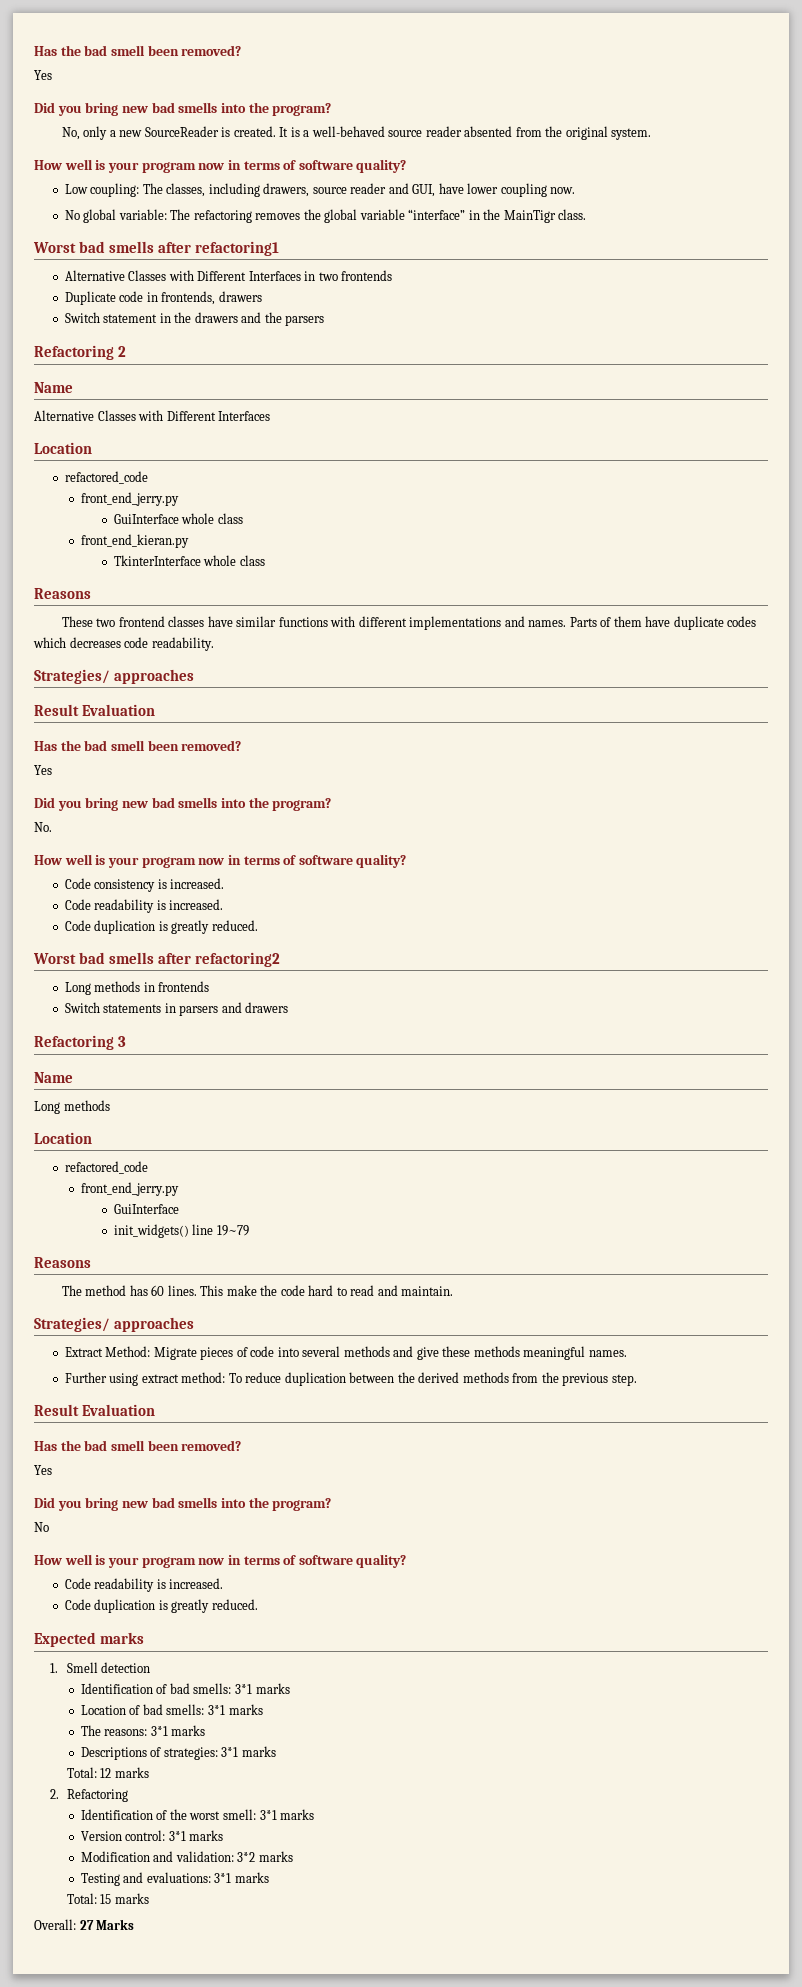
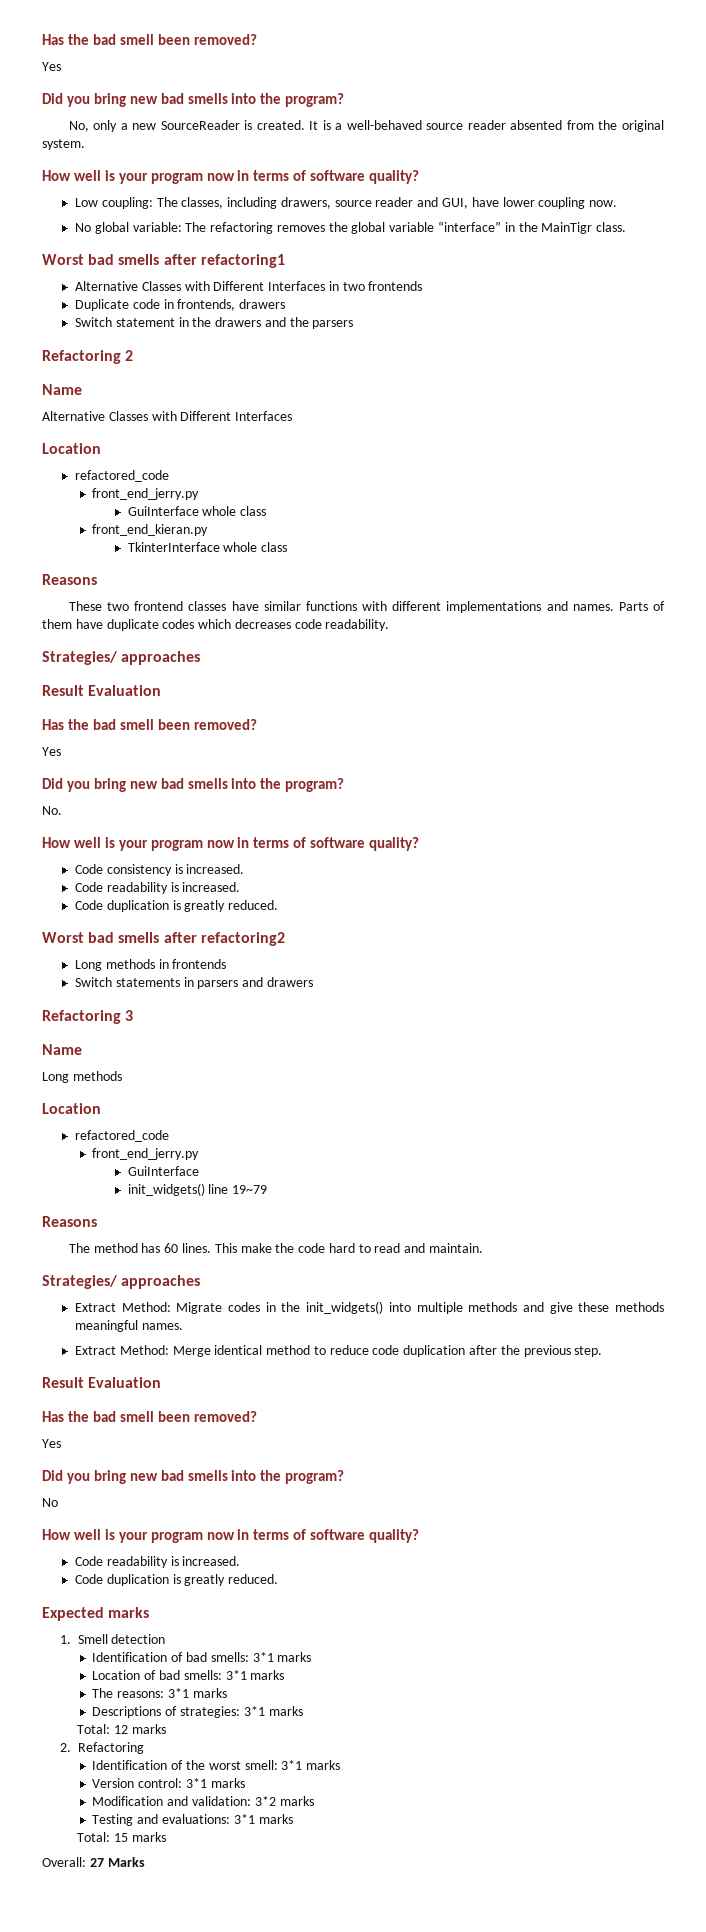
[200,1346,341,1360] pieces of code into several -> [228,1301,463,1314] codes in the init_widgets() into multiple
[64,1372,539,1386] Further using extract method: To reduce duplication between the derived methods from -> [74,1345,497,1357] Extract Method: Merge identical method to reduce code duplication after

